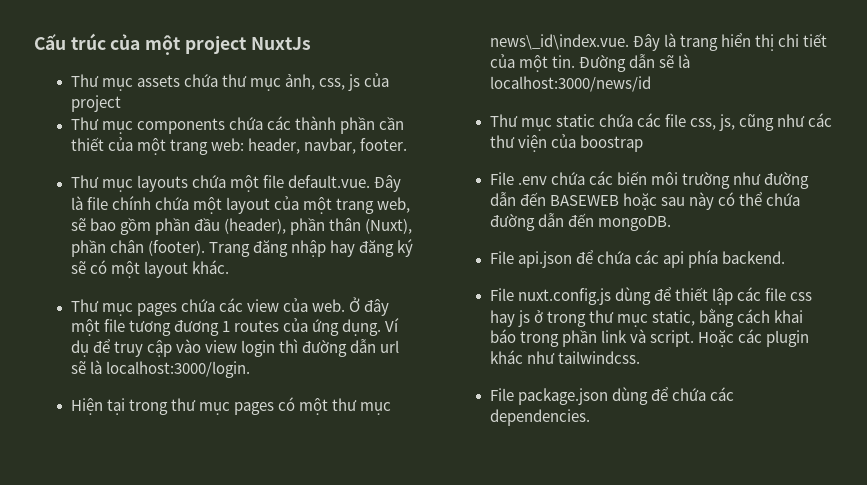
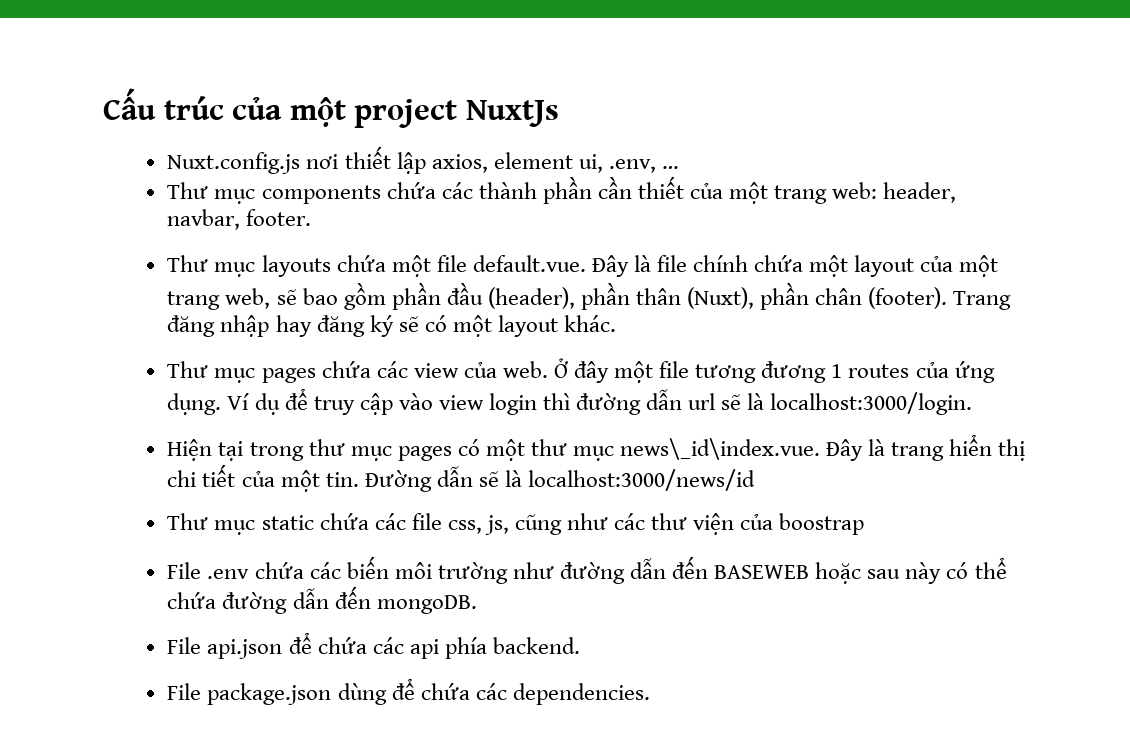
[70,73,390,91] [70,95,121,112] Thư mục assets chứa thư mục ảnh, css, js của project -> [167,146,679,174] Nuxt.config.js nơi thiết lập axios, element ui, .env, …
[489,287,813,305] [489,308,804,327] [489,329,810,347] [489,350,641,364] // File nuxt.config.js dùng để thiết lập các file css hay js ở trong thư mục static, bằng cách khai báo trong phần link và script. Hoặc các plugin khác như tailwindcss. -> (580, 645) none

